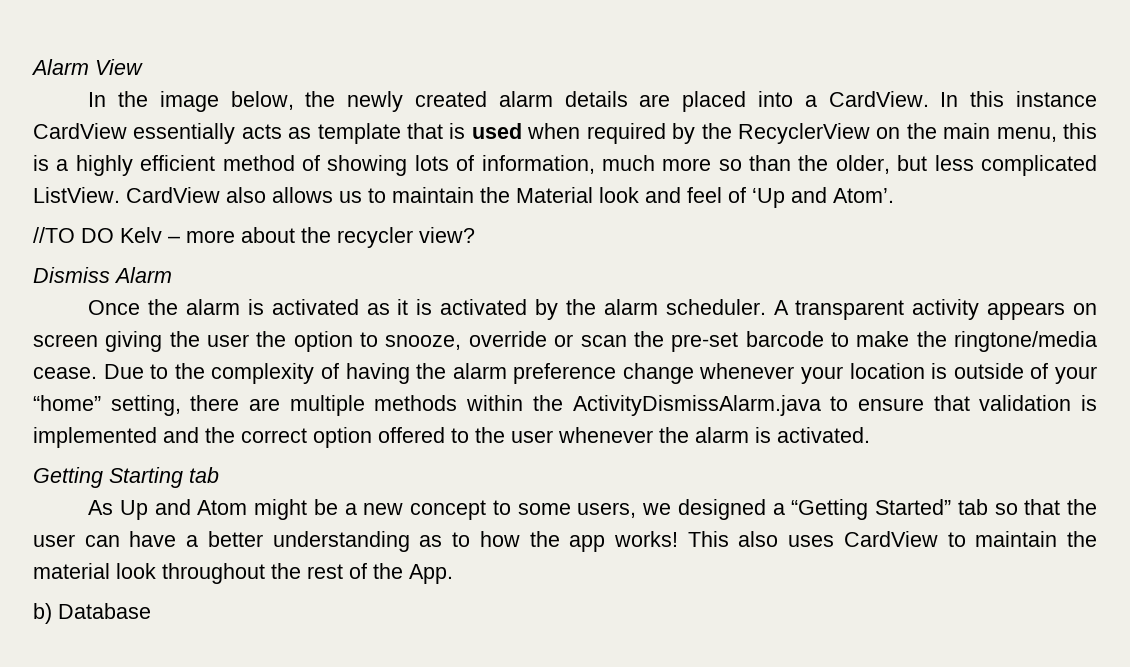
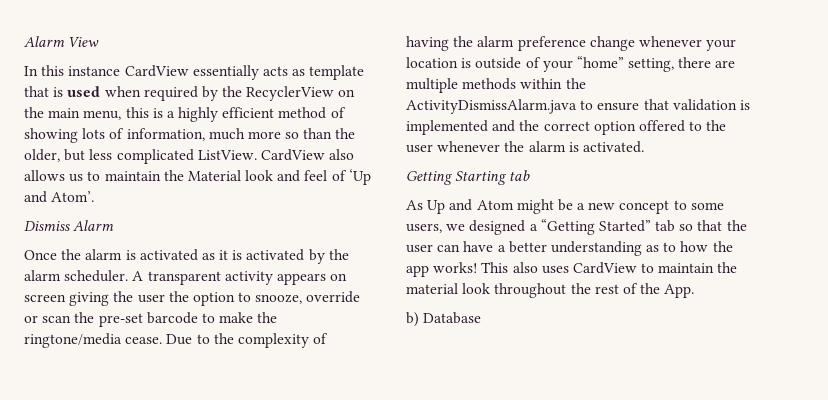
[118,91,959,112] the image below, the newly created alarm details are placed into a CardView. In -> (38, 71) none
[33,227,475,248] // //TO DO Kelv – more about the recycler view? -> (95, 196) none

